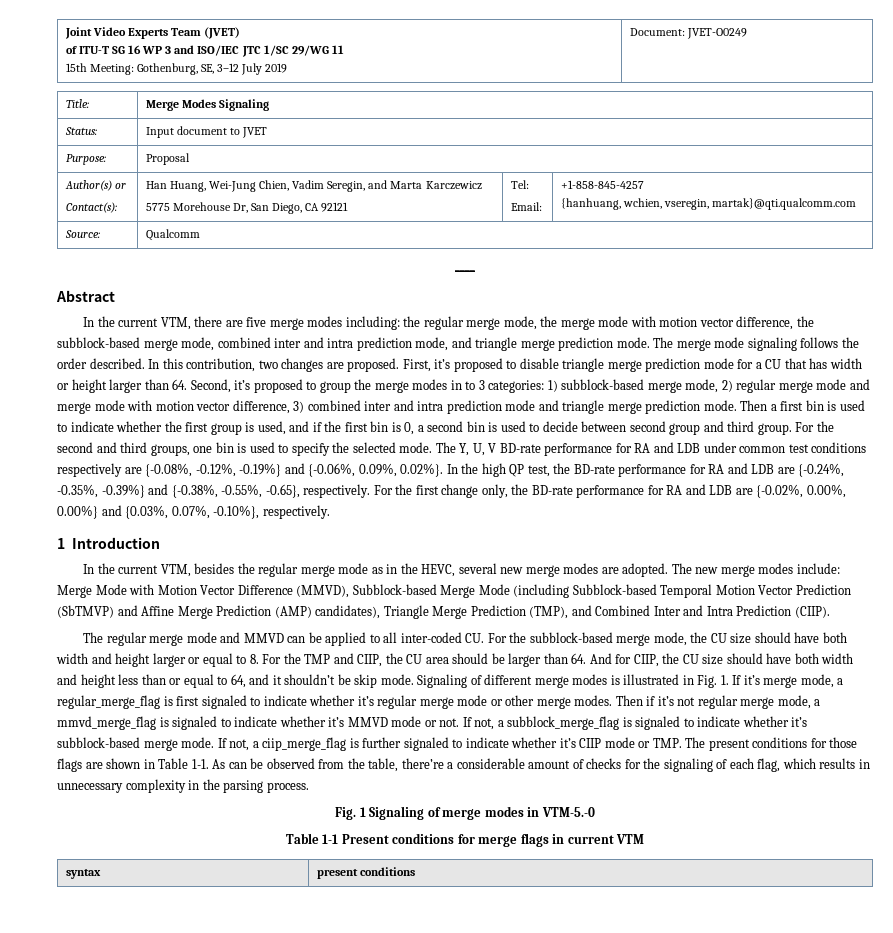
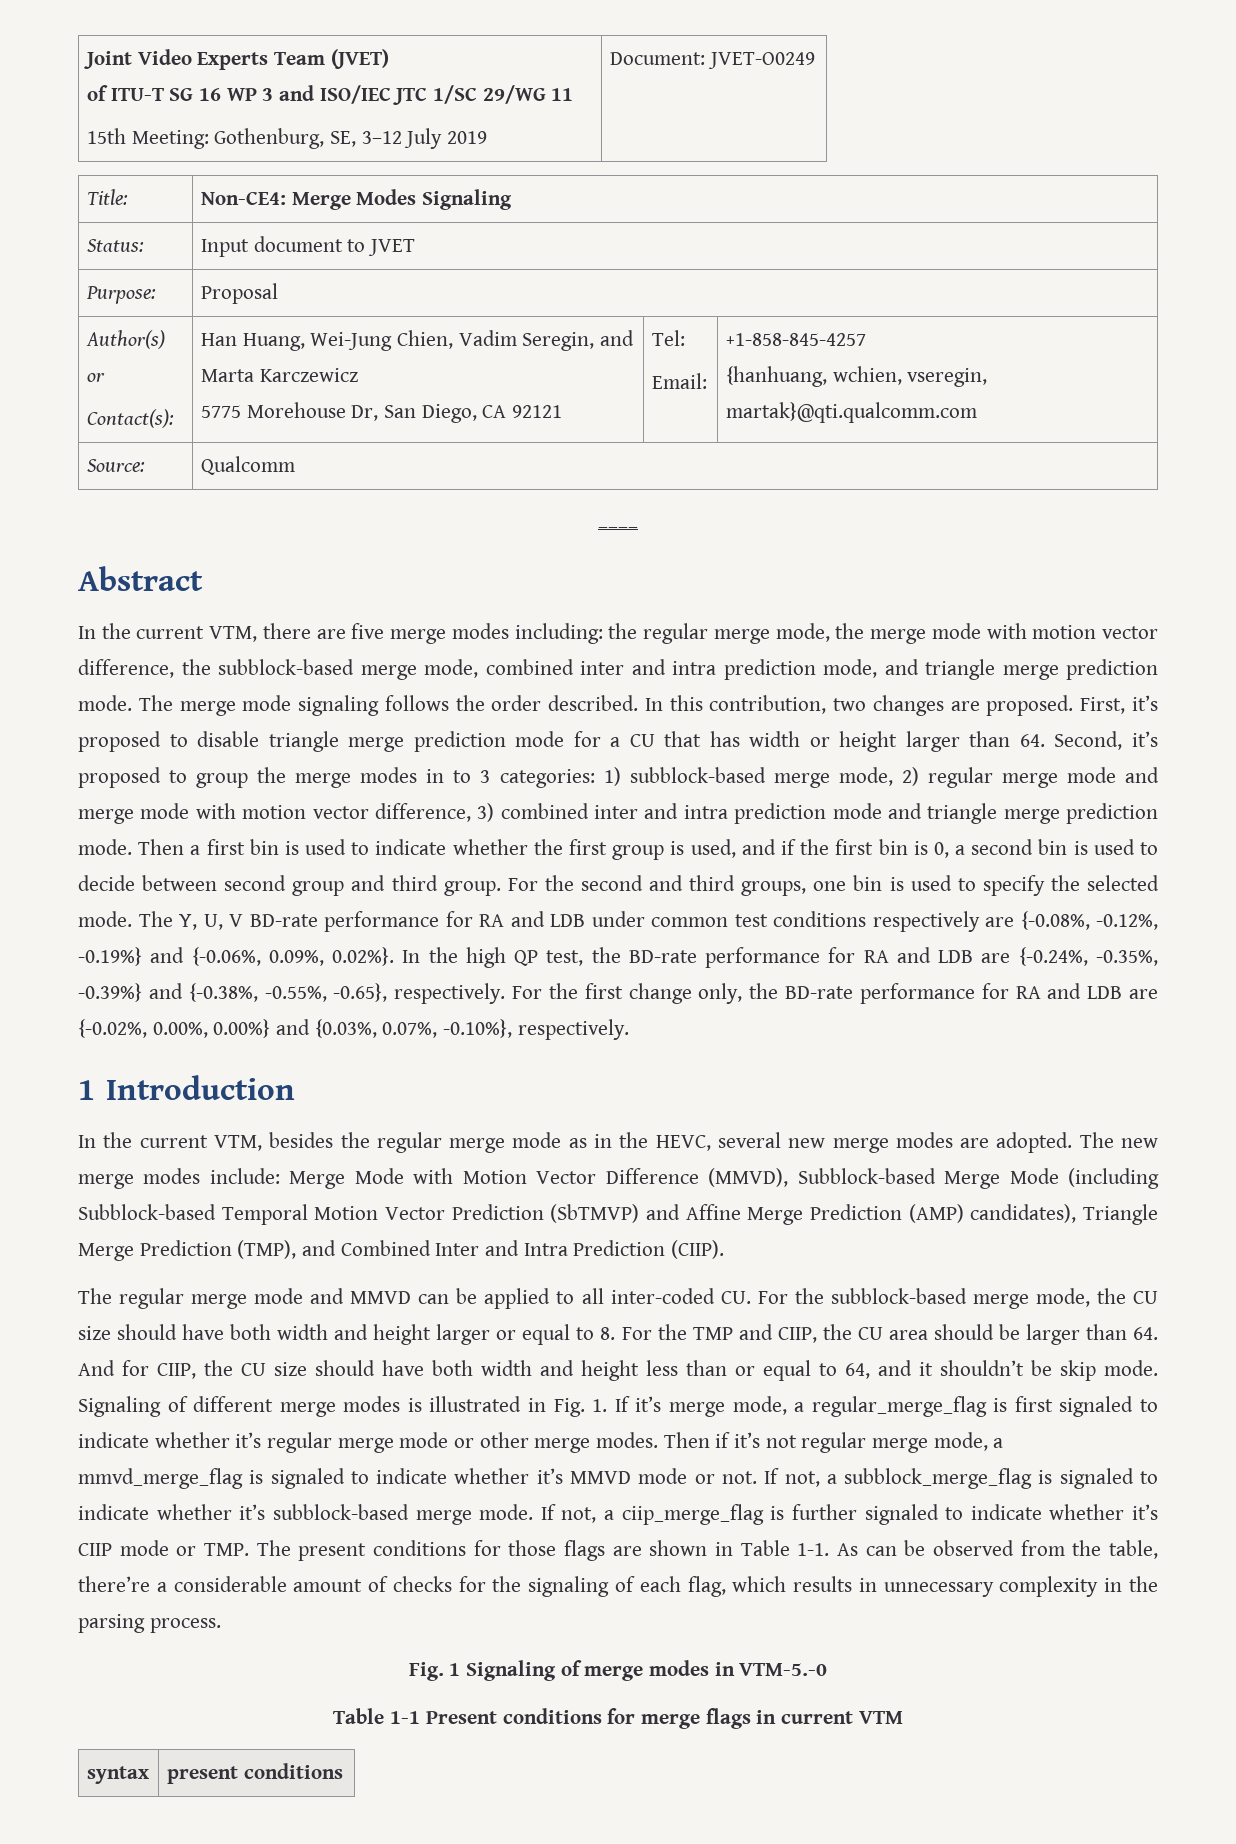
(89, 103) none -> [200,192,286,205] Non-CE4:

